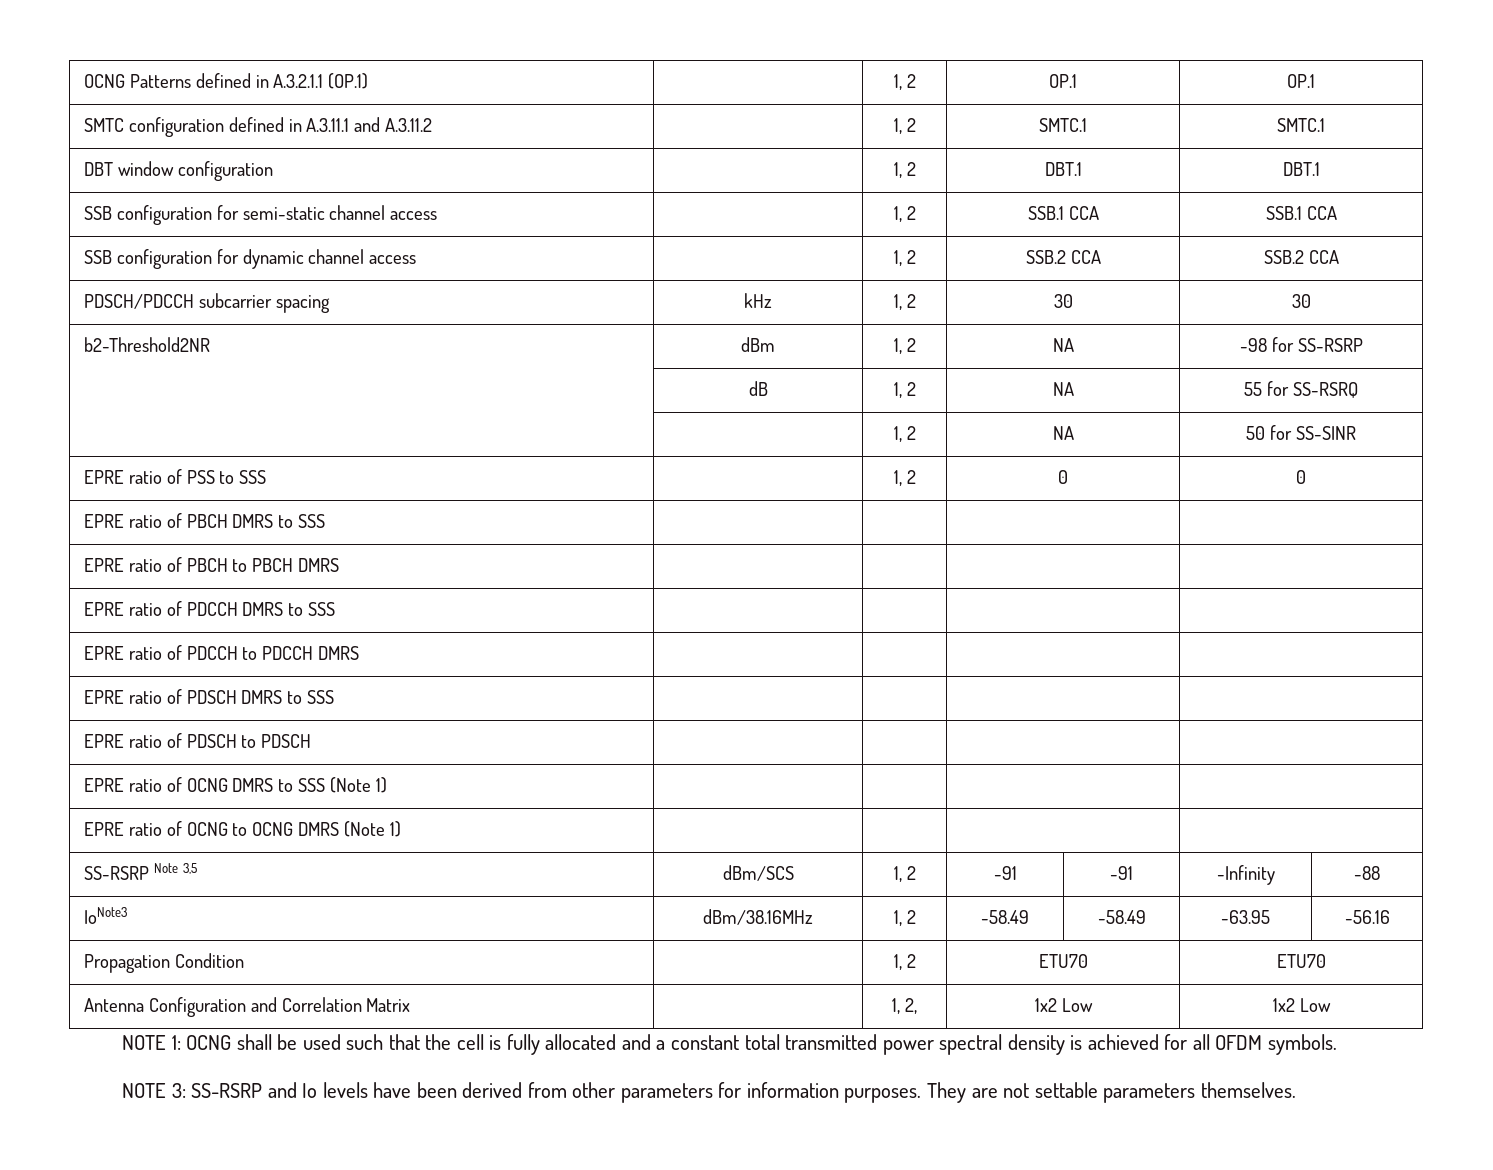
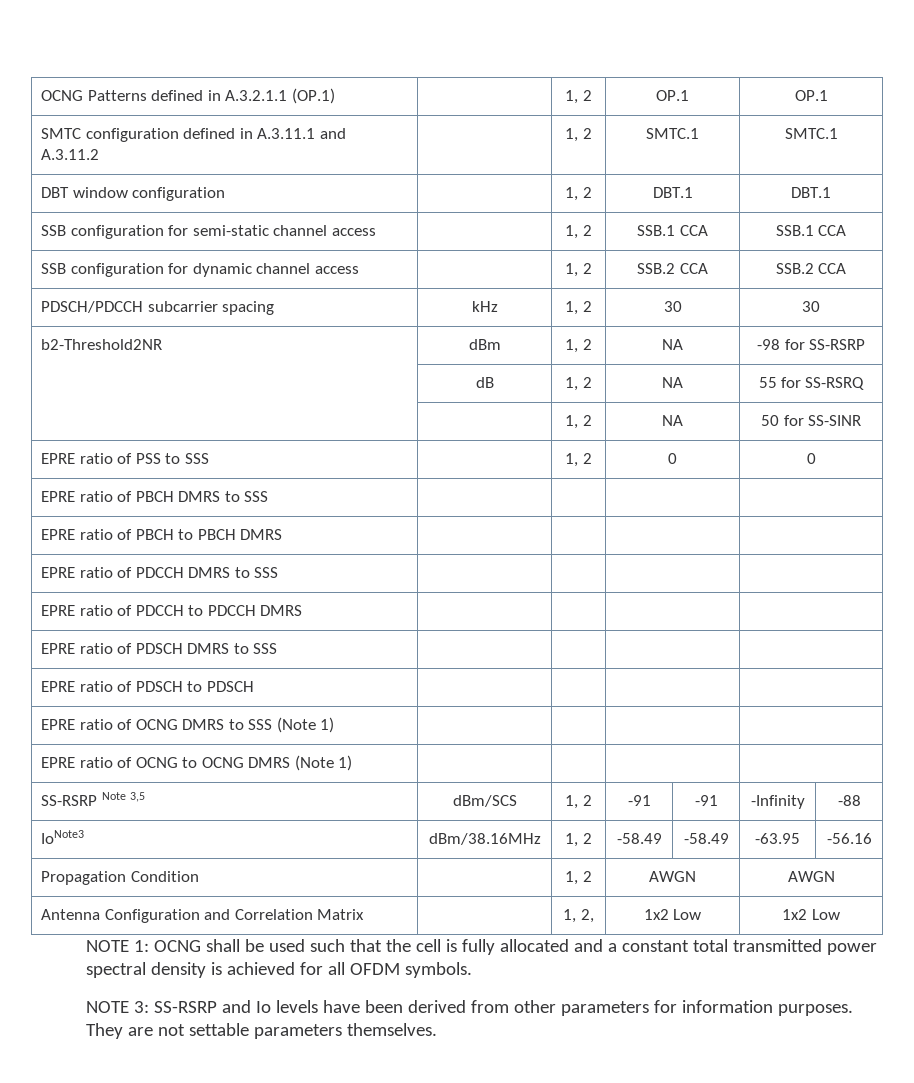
[1038,954,1088,968] [1276,954,1326,968] ETU70 | ETU70 -> [649,871,696,882] [787,871,835,882] AWGN | AWGN

